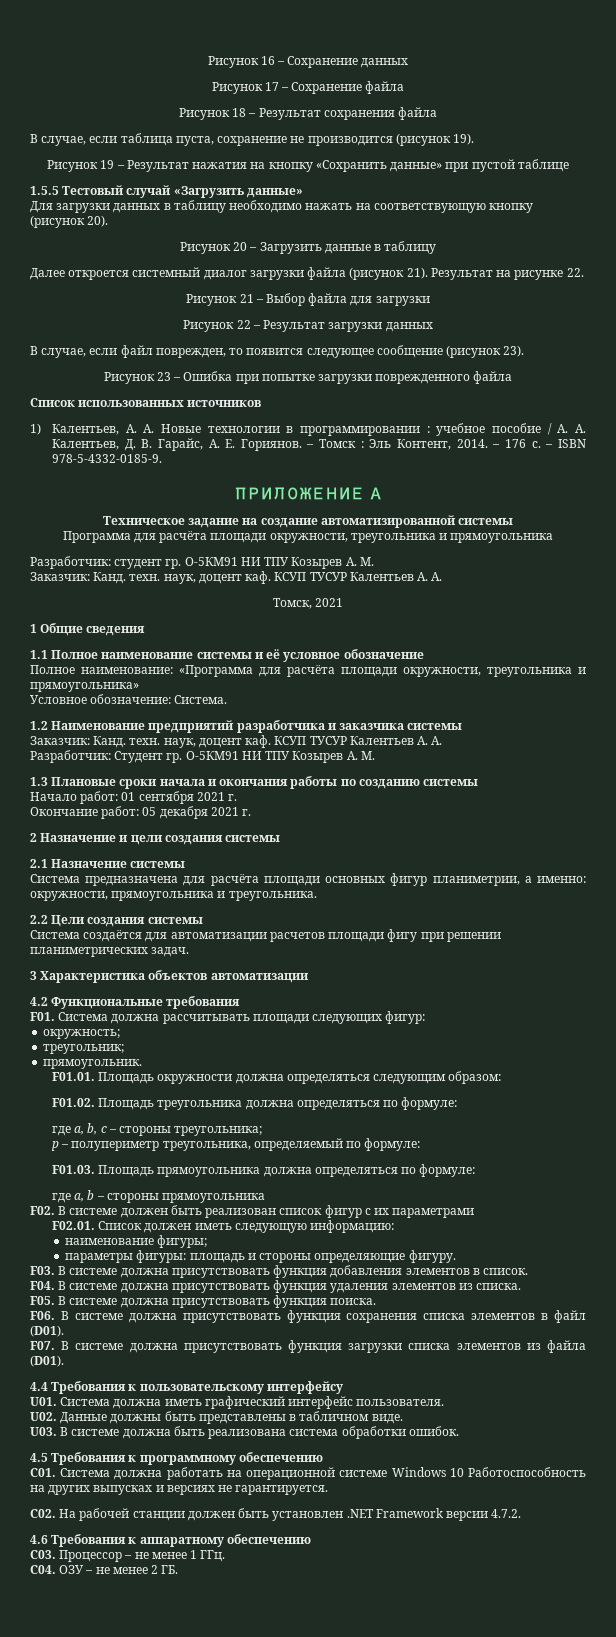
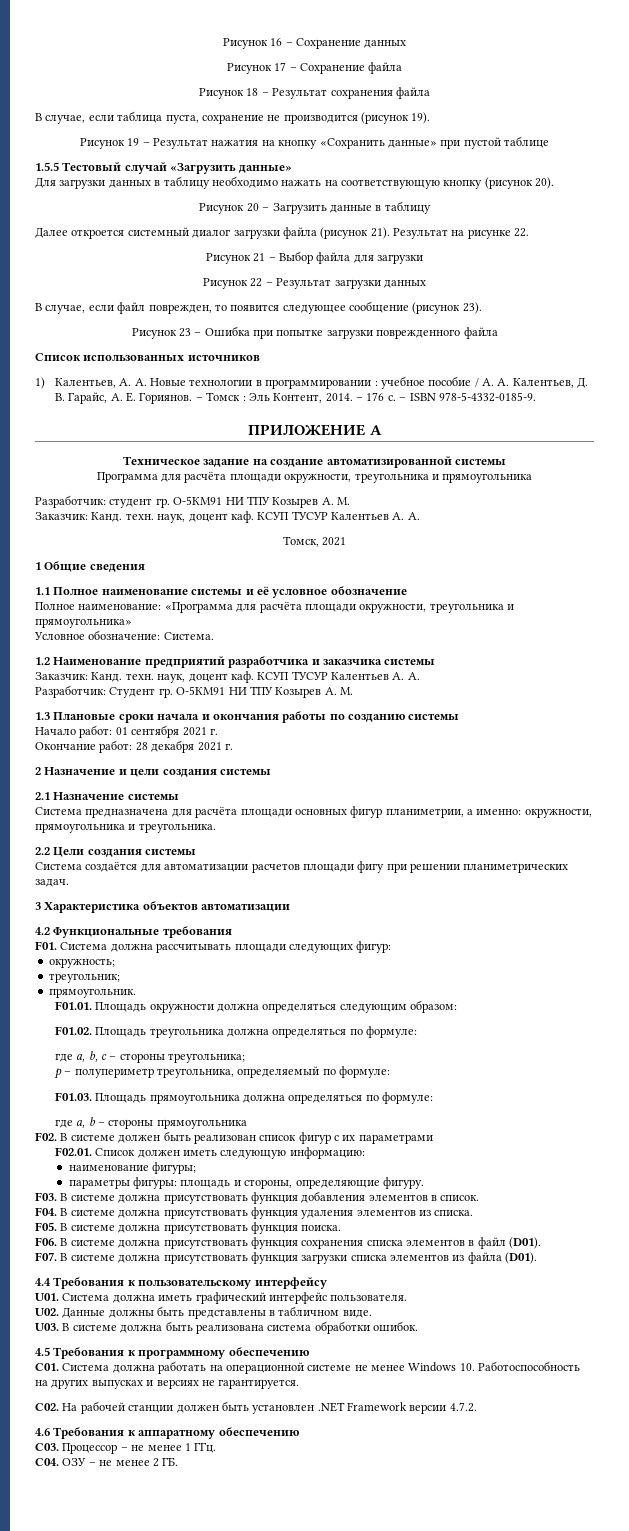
[142,807,157,816] 05 -> [135,742,148,751] 28
[259,1253,312,1263] стороны -> [244,1179,293,1189] стороны,
[391,1467,464,1477] Windows 10 -> [354,1362,475,1372] не менее Windows 10.

